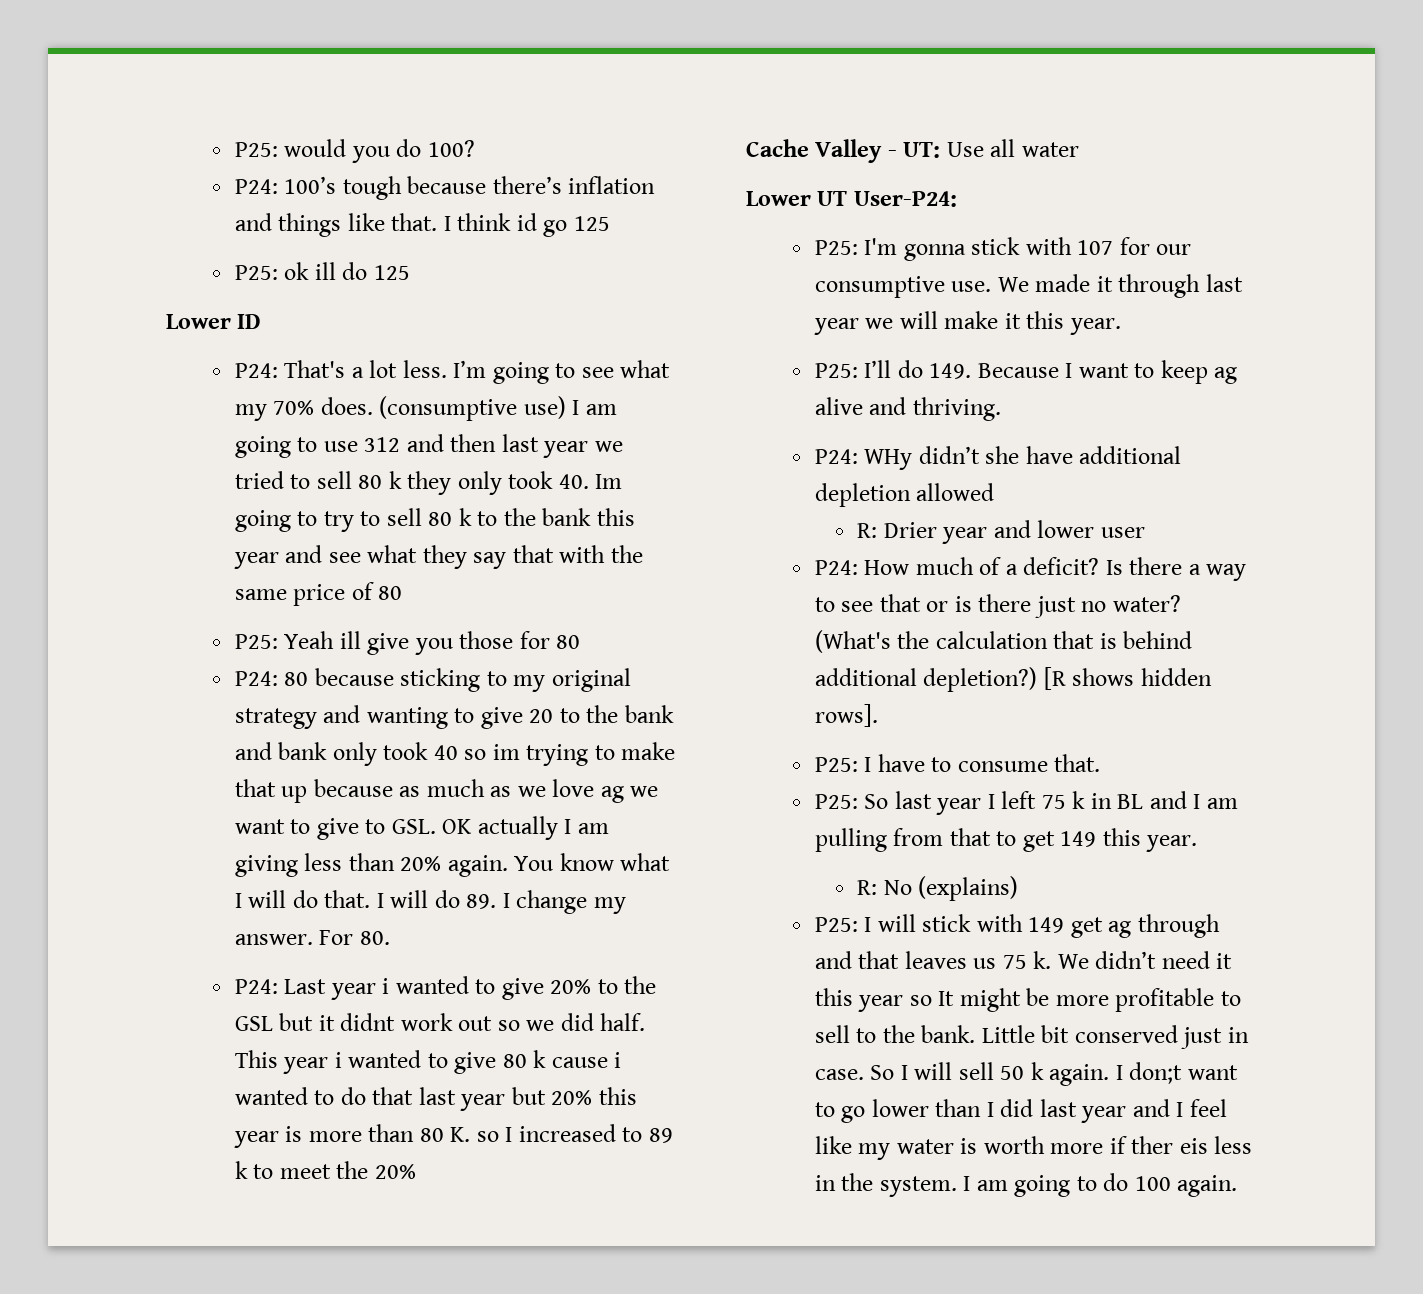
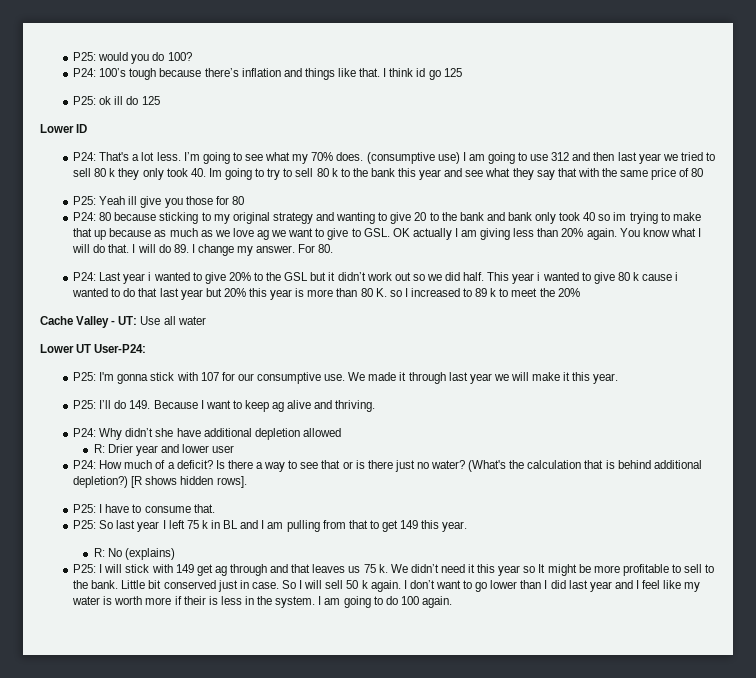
[340,1013,396,1031] didnt -> [337,272,366,281] didn’t
[864,449,913,470] WHy -> [99,428,123,440] Why
[1129,1062,1183,1084] don;t -> [409,580,435,589] don’t
[1131,1136,1208,1154] ther eis -> [183,596,218,605] their is

